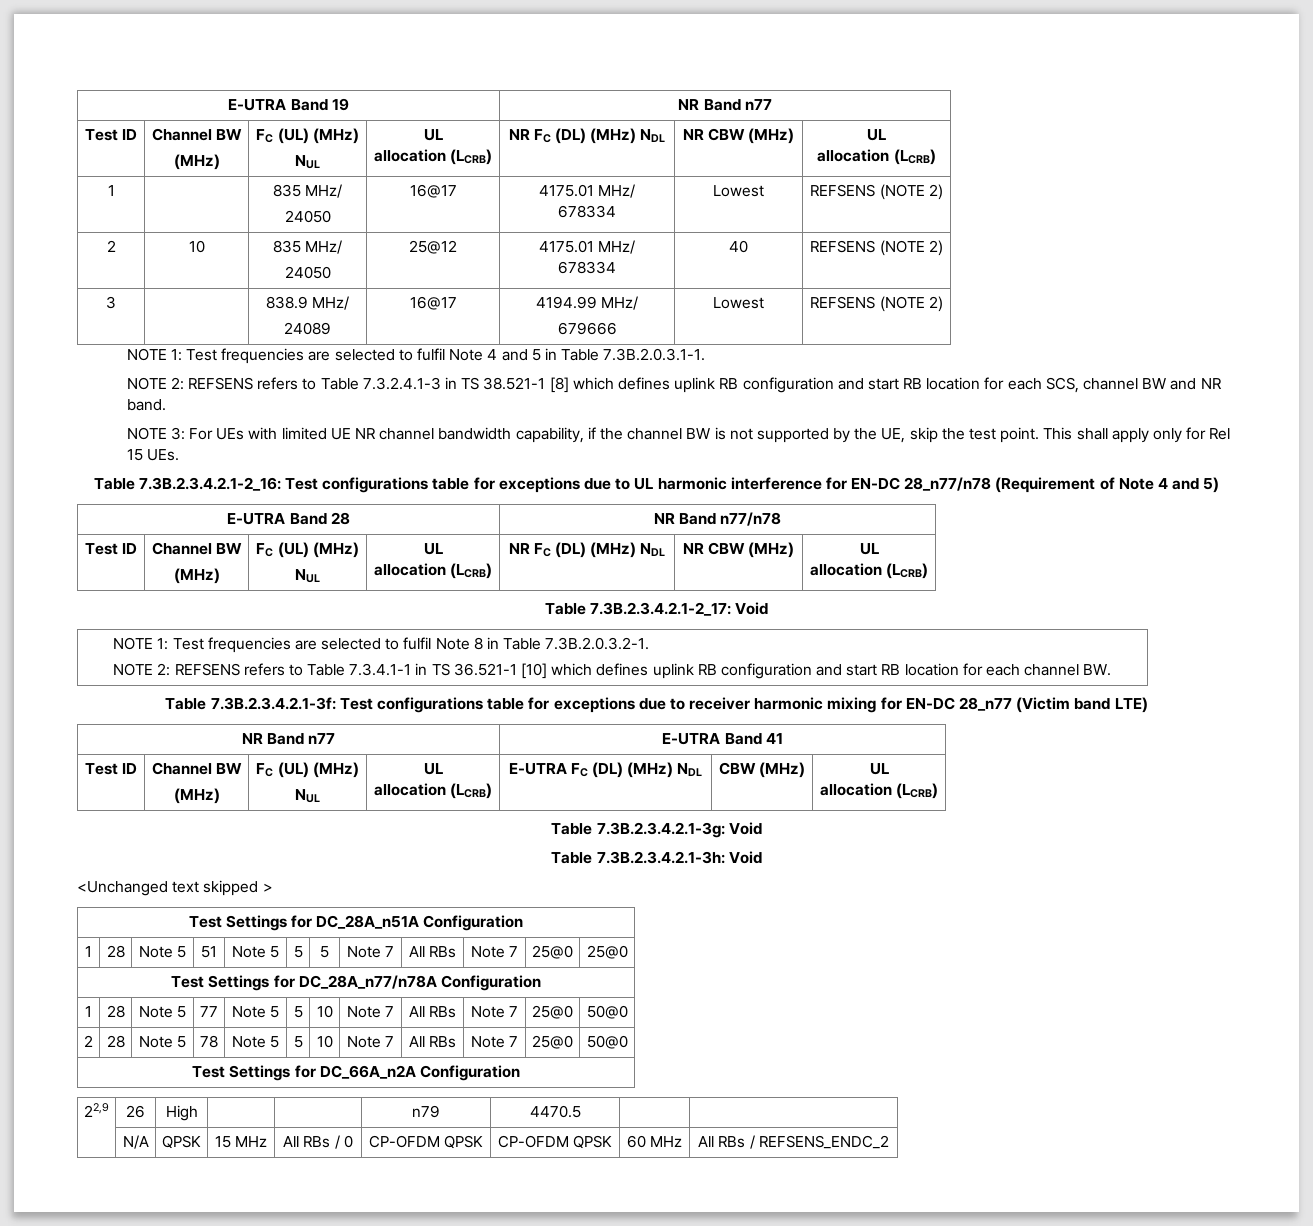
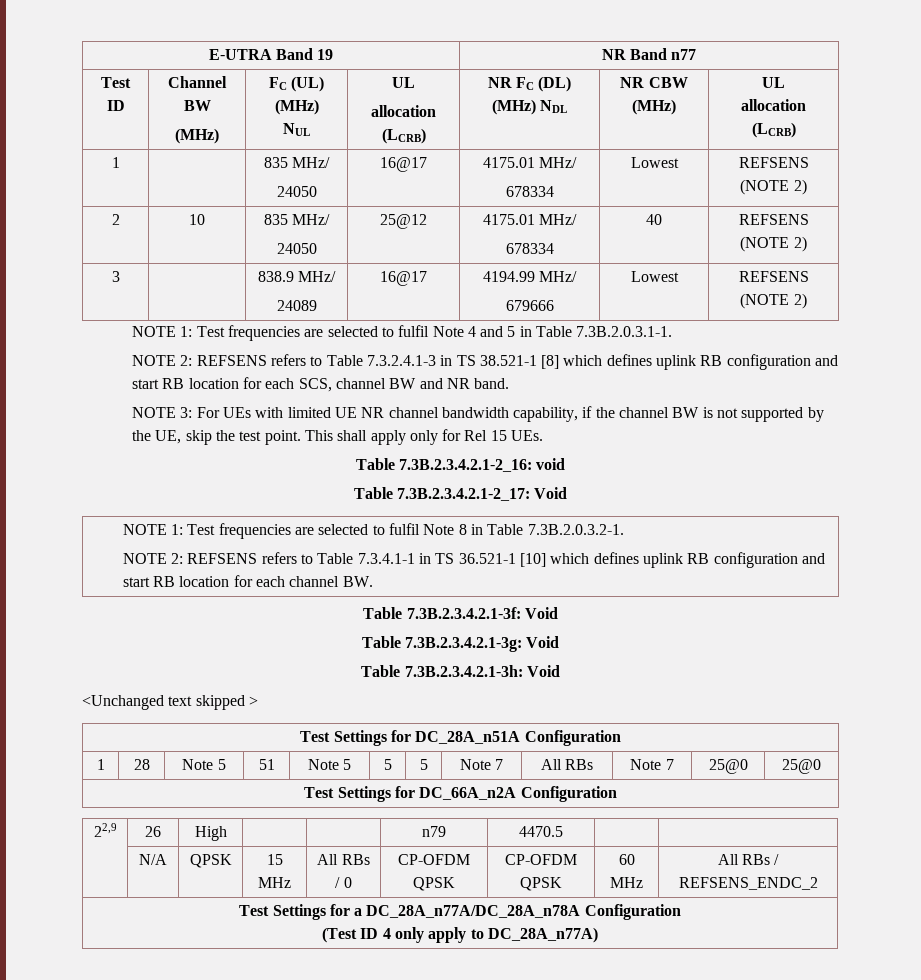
[285,477,1220,493] [227,512,350,525] [653,512,782,526] [84,543,138,555] [151,542,243,555] [173,568,220,584] [256,542,359,558] [295,569,320,583] [423,543,443,555] [373,563,493,579] [508,542,666,558] [682,542,795,558] [859,543,879,555] [809,563,929,579] Test configurations table for exceptions due to UL harmonic interference for EN-DC 28_n77/n78 (Requirement of Note 4 and 5) // E-UTRA Band 28 | NR Band n77/n78 // Test ID | Channel BW // (MHz) | FC (UL) (MHz) // NUL | UL // allocation (LCRB) | NR FC (DL) (MHz) NDL | NR CBW (MHz) | UL // allocation (LCRB) -> [536,458,566,470] void
[339,697,1148,713] [241,733,336,745] [662,733,783,745] [84,763,138,775] [151,762,243,775] [173,788,220,804] [256,762,359,778] [295,789,320,803] [423,763,443,775] [373,783,493,799] [508,762,703,778] [718,762,806,778] [869,763,889,775] [819,783,939,799] Test configurations table for exceptions due to receiver harmonic mixing for EN-DC 28_n77 (Victim band LTE) // NR Band n77 | E-UTRA Band 41 // Test ID | Channel BW // (MHz) | FC (UL) (MHz) // NUL | UL // allocation (LCRB) | E-UTRA FC (DL) (MHz) NDL | CBW (MHz) | UL // allocation (LCRB) -> [524,607,558,619] Void
[171,975,541,991] [85,1006,92,1017] [106,1005,125,1018] [138,1006,187,1018] [200,1006,218,1017] [231,1006,280,1018] [293,1006,303,1018] [316,1005,333,1018] [346,1006,395,1018] [408,1006,457,1018] [470,1006,519,1018] [532,1005,573,1019] [586,1005,628,1019] [84,1035,93,1047] [106,1035,125,1048] [138,1036,187,1048] [200,1035,218,1048] [231,1036,280,1048] [293,1036,303,1048] [316,1035,333,1048] [346,1036,395,1048] [408,1036,457,1048] [470,1036,519,1048] [532,1035,573,1049] [586,1035,628,1049] // Test Settings for DC_28A_n77/n78A Configuration // 1 | 28 | Note 5 | 77 | Note 5 | 5 | 10 | Note 7 | All RBs | Note 7 | 25@0 | 50@0 // 2 | 28 | Note 5 | 78 | Note 5 | 5 | 10 | Note 7 | All RBs | Note 7 | 25@0 | 50@0 -> (821, 766) none
(889, 1142) none -> [239,904,681,920] [322,927,598,943] // Test Settings for a DC_28A_n77A/DC_28A_n78A Configuration // (Test ID 4 only apply to DC_28A_n77A)

